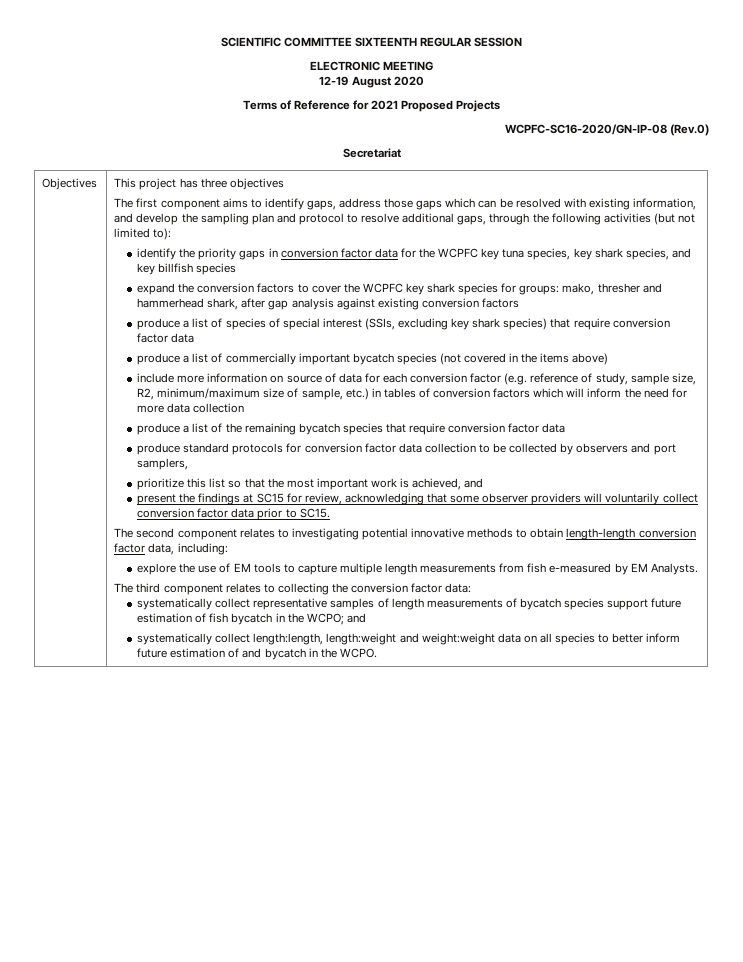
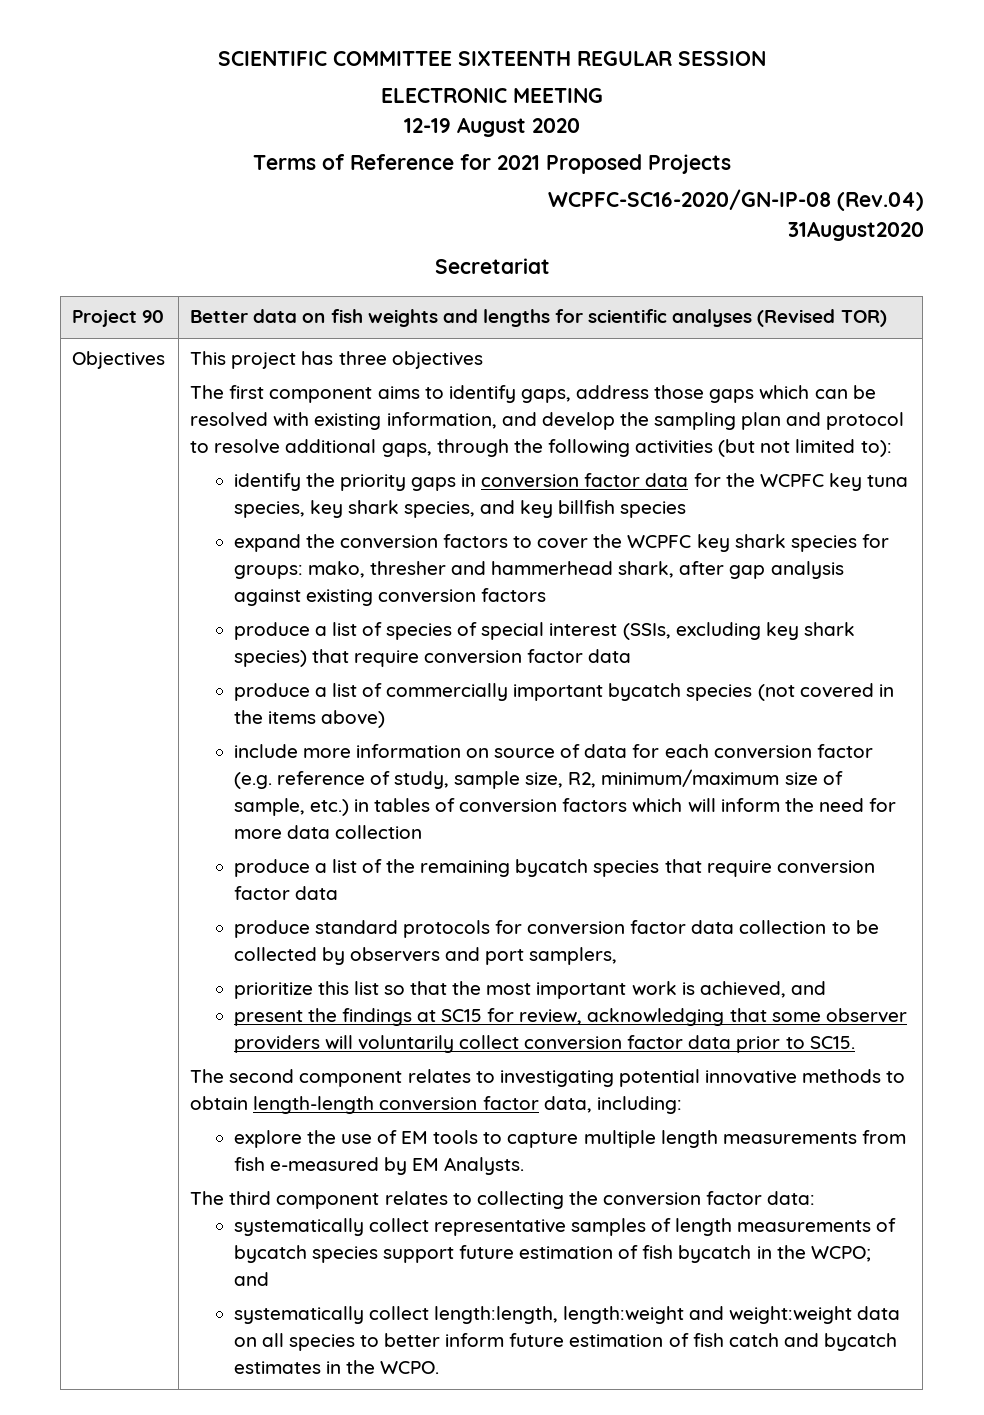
[670,124,709,136] (Rev.0) -> [837,192,924,211] [788,221,924,241] (Rev.04) // 31August2020
(401, 153) none -> [72,309,165,327] [190,309,887,327] // Project 90 | Better data on fish weights and lengths for scientific analyses (Revised TOR)
(240, 653) none -> [692,1333,779,1347] fish catch
(306, 654) none -> [233,1361,321,1374] estimates

